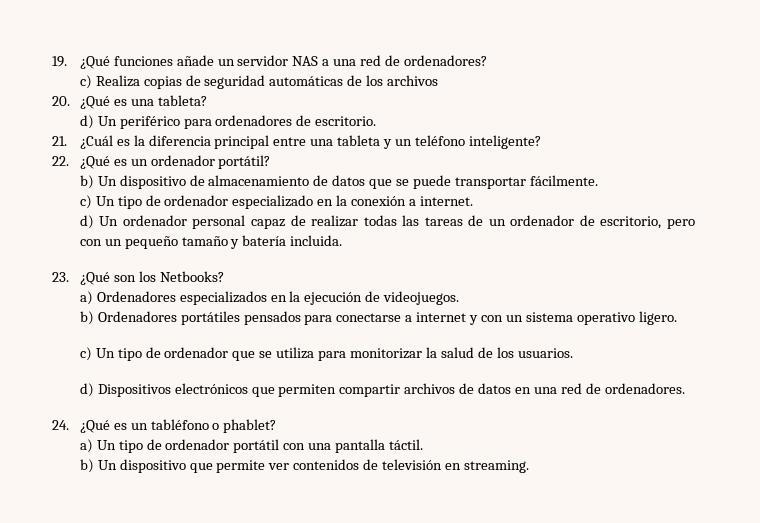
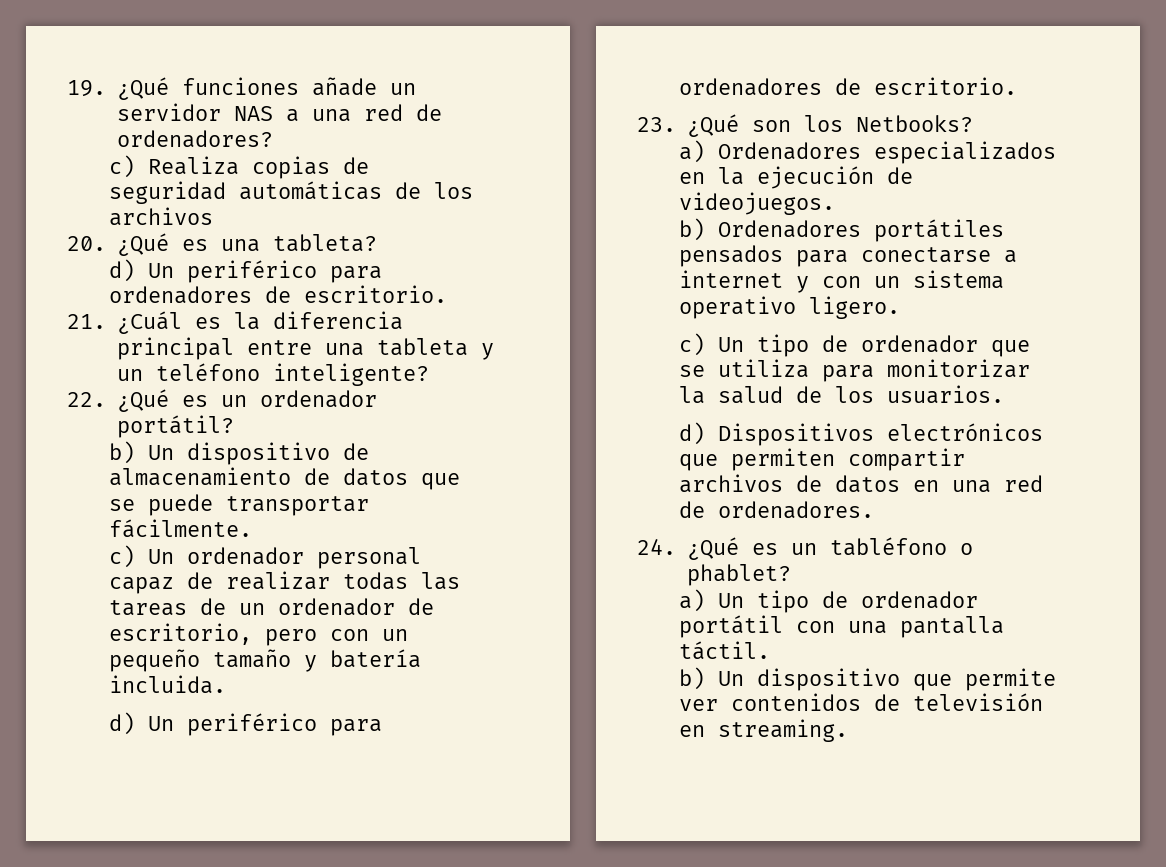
[117,195,473,209] [79,215,119,229] tipo de ordenador especializado en la conexión a internet. // d) Un -> (174, 556) none
(343, 240) none -> [108,712,382,736] [678,77,1017,96] // d) Un periférico para ordenadores de escritorio.

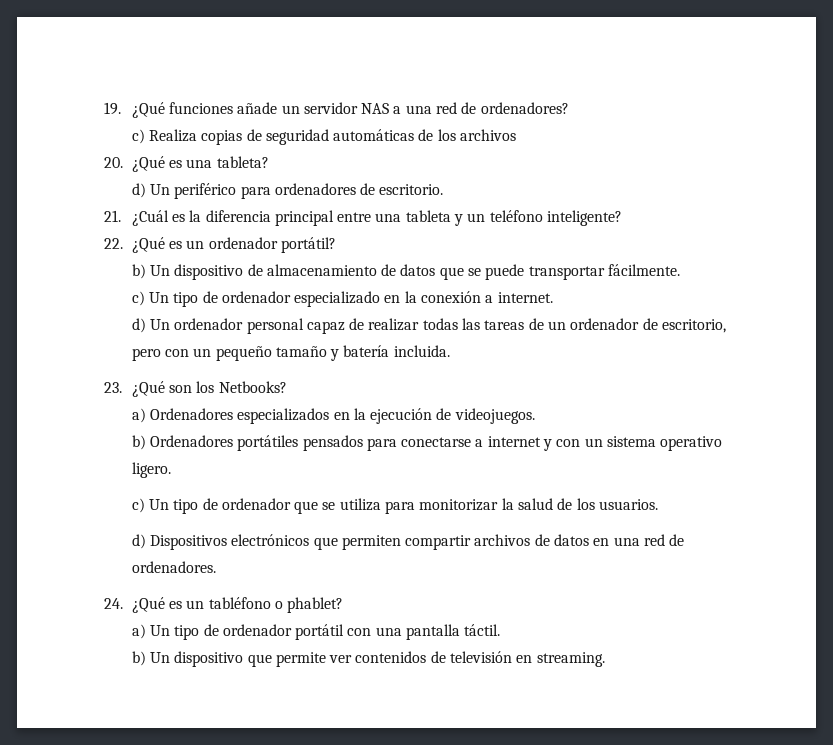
(174, 556) none -> [173,291,553,307] [131,318,170,333] tipo de ordenador especializado en la conexión a internet. // d) Un
[108,712,382,736] [678,77,1017,96] // d) Un periférico para ordenadores de escritorio. -> (450, 351) none

